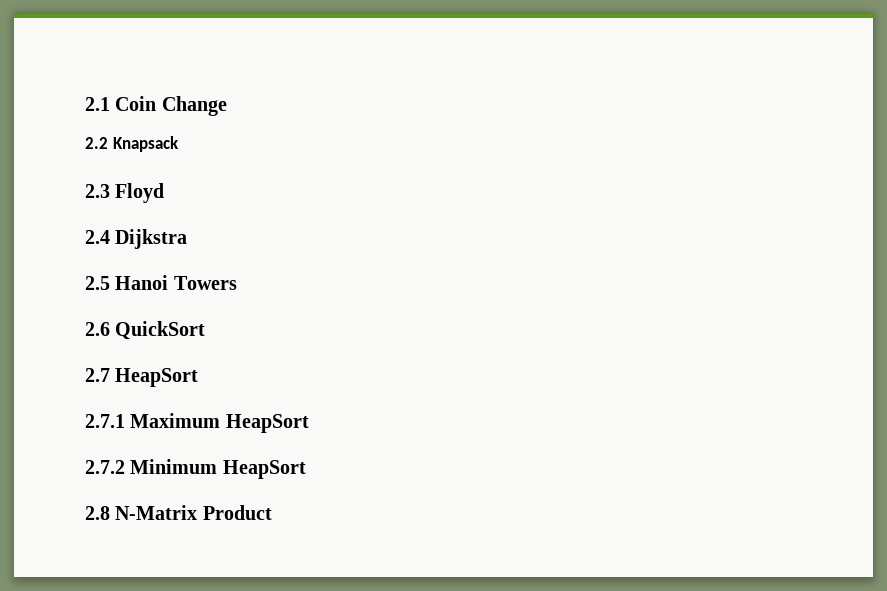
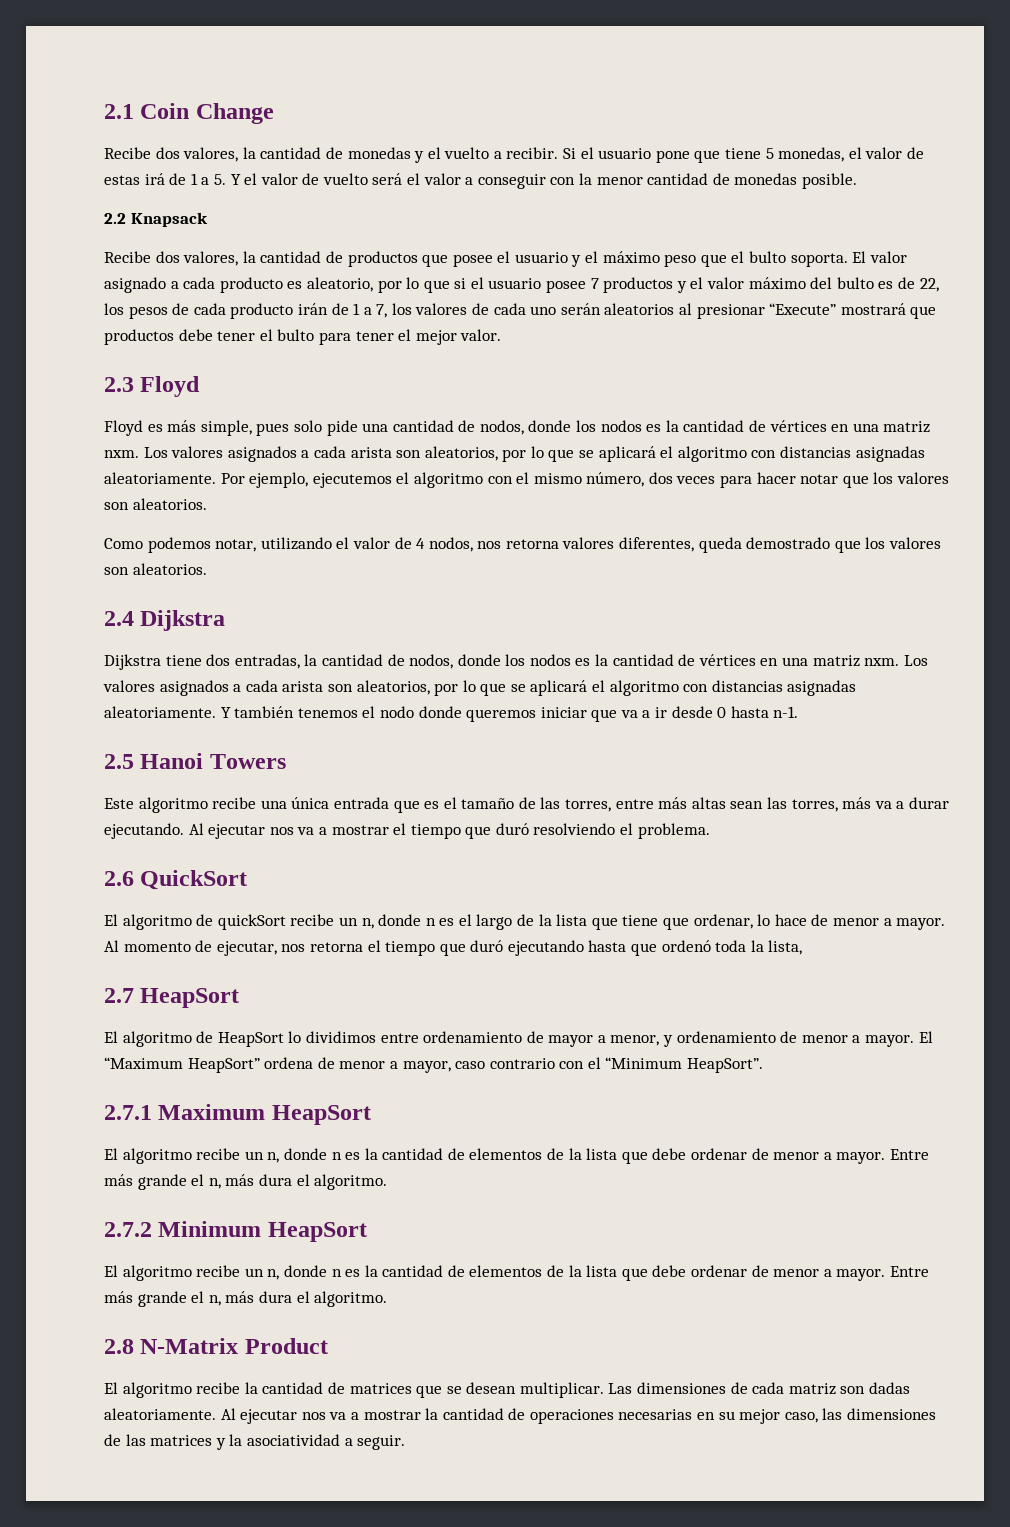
[85,136,179,152] [85,183,165,203] [85,229,188,249] [85,275,237,290] [85,321,206,340] [85,368,199,387] [85,413,309,433] [85,459,306,479] [85,505,272,520] 2.2 Knapsack // 2.3 Floyd // 2.4 Dijkstra // 2.5 Hanoi Towers // 2.6 QuickSort // 2.7 HeapSort // 2.7.1 Maximum HeapSort // 2.7.2 Minimum HeapSort // 2.8 N-Matrix Product -> [104,147,924,163] [104,173,857,189] [104,212,208,227] [104,251,907,267] [104,277,939,293] [104,303,937,319] [104,329,502,345] [104,376,201,397] [104,420,931,436] [104,446,925,462] [104,472,950,488] [104,498,207,510] [104,537,942,553] [104,563,207,575] [104,610,226,631] [104,654,928,670] [103,680,857,696] [104,706,799,722] [104,753,286,769] [104,797,949,813] [104,823,710,839] [104,870,248,890] [104,914,946,930] [104,940,803,956] [104,988,240,1008] [104,1031,933,1047] [104,1057,764,1073] [104,1104,371,1125] [104,1148,929,1164] [104,1174,388,1190] [104,1221,367,1242] [104,1265,929,1281] [104,1291,388,1307] [104,1338,328,1354] [104,1382,911,1398] [104,1408,937,1424] [104,1434,406,1450] Recibe dos valores, la cantidad de monedas y el vuelto a recibir. Si el usuario pone que tiene 5 monedas, el valor de estas irá de 1 a 5. Y el valor de vuelto será el valor a conseguir con la menor cantidad de monedas posible. // 2.2 Knapsack // Recibe dos valores, la cantidad de productos que posee el usuario y el máximo peso que el bulto soporta. El valor asignado a cada producto es aleatorio, por lo que si el usuario posee 7 productos y el valor máximo del bulto es de 22, los pesos de cada producto irán de 1 a 7, los valores de cada uno serán aleatorios al presionar “Execute” mostrará que productos debe tener el bulto para tener el mejor valor. // 2.3 Floyd // Floyd es más simple, pues solo pide una cantidad de nodos, donde los nodos es la cantidad de vértices en una matriz nxm. Los valores asignados a cada arista son aleatorios, por lo que se aplicará el algoritmo con distancias asignadas aleatoriamente. Por ejemplo, ejecutemos el algoritmo con el mismo número, dos veces para hacer notar que los valores son aleatorios. // Como podemos notar, utilizando el valor de 4 nodos, nos retorna valores diferentes, queda demostrado que los valores son aleatorios. // 2.4 Dijkstra // Dijkstra tiene dos entradas, la cantidad de nodos, donde los nodos es la cantidad de vértices en una matriz nxm. Los valores asignados a cada arista son aleatorios, por lo que se aplicará el algoritmo con distancias asignadas aleatoriamente. Y también tenemos el nodo donde queremos iniciar que va a ir desde 0 hasta n-1. // 2.5 Hanoi Towers // Este algoritmo recibe una única entrada que es el tamaño de las torres, entre más altas sean las torres, más va a durar ejecutando. Al ejecutar nos va a mostrar el tiempo que duró resolviendo el problema. // 2.6 QuickSort // El algoritmo de quickSort recibe un n, donde n es el largo de la lista que tiene que ordenar, lo hace de menor a mayor. Al momento de ejecutar, nos retorna el tiempo que duró ejecutando hasta que ordenó toda la lista, // 2.7 HeapSort // El algoritmo de HeapSort lo dividimos entre ordenamiento de mayor a menor, y ordenamiento de menor a mayor. El “Maximum HeapSort” ordena de menor a mayor, caso contrario con el “Minimum HeapSort”. // 2.7.1 Maximum HeapSort // El algoritmo recibe un n, donde n es la cantidad de elementos de la lista que debe ordenar de menor a mayor. Entre más grande el n, más dura el algoritmo. // 2.7.2 Minimum HeapSort // El algoritmo recibe un n, donde n es la cantidad de elementos de la lista que debe ordenar de menor a mayor. Entre más grande el n, más dura el algoritmo. // 2.8 N-Matrix Product // El algoritmo recibe la cantidad de matrices que se desean multiplicar. Las dimensiones de cada matriz son dadas aleatoriamente. Al ejecutar nos va a mostrar la cantidad de operaciones necesarias en su mejor caso, las dimensiones de las matrices y la asociatividad a seguir.

